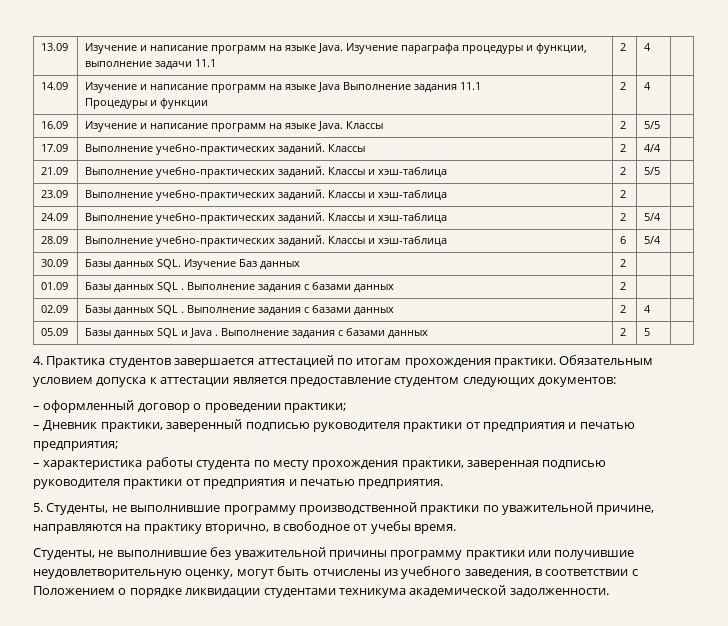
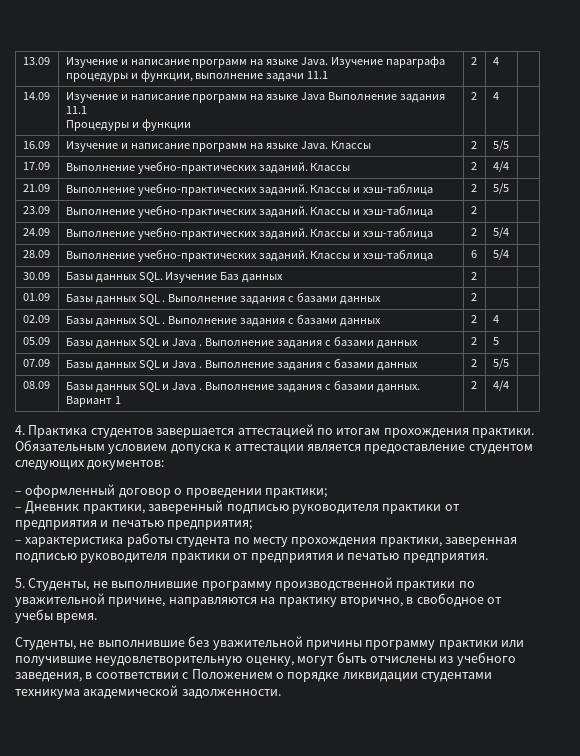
(651, 332) none -> [22,359,50,367] [65,358,419,371] [470,359,477,367] [492,358,509,369] [22,381,50,389] [65,380,421,393] [65,396,121,407] [470,381,477,389] [492,380,509,391] // 07.09 | Базы данных SQL и Java . Выполнение задания с базами данных | 2 | 5/5 | // 08.09 | Базы данных SQL и Java . Выполнение задания с базами данных. Вариант 1 | 2 | 4/4 |

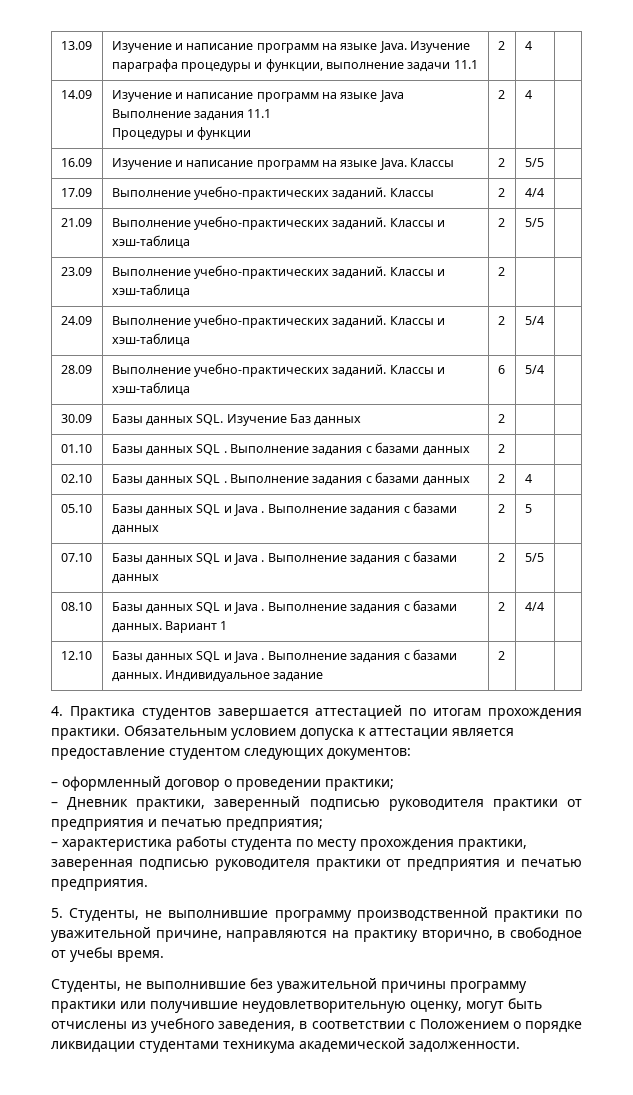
[22,293,50,301] 01.09 -> [60,444,92,453] 01.10
[22,315,50,323] 02.09 -> [60,474,92,483] 02.10
[22,337,50,345] 05.09 -> [60,504,92,513] 05.10
[22,359,50,367] 07.09 -> [60,553,92,562] 07.10
[22,381,50,389] 08.09 -> [60,602,92,611] 08.10
(509, 385) none -> [60,651,92,660] [111,649,457,663] [111,670,324,682] [497,651,505,660] // 12.10 | Базы данных SQL и Java . Выполнение задания с базами данных. Индивидуальное задание | 2 | |

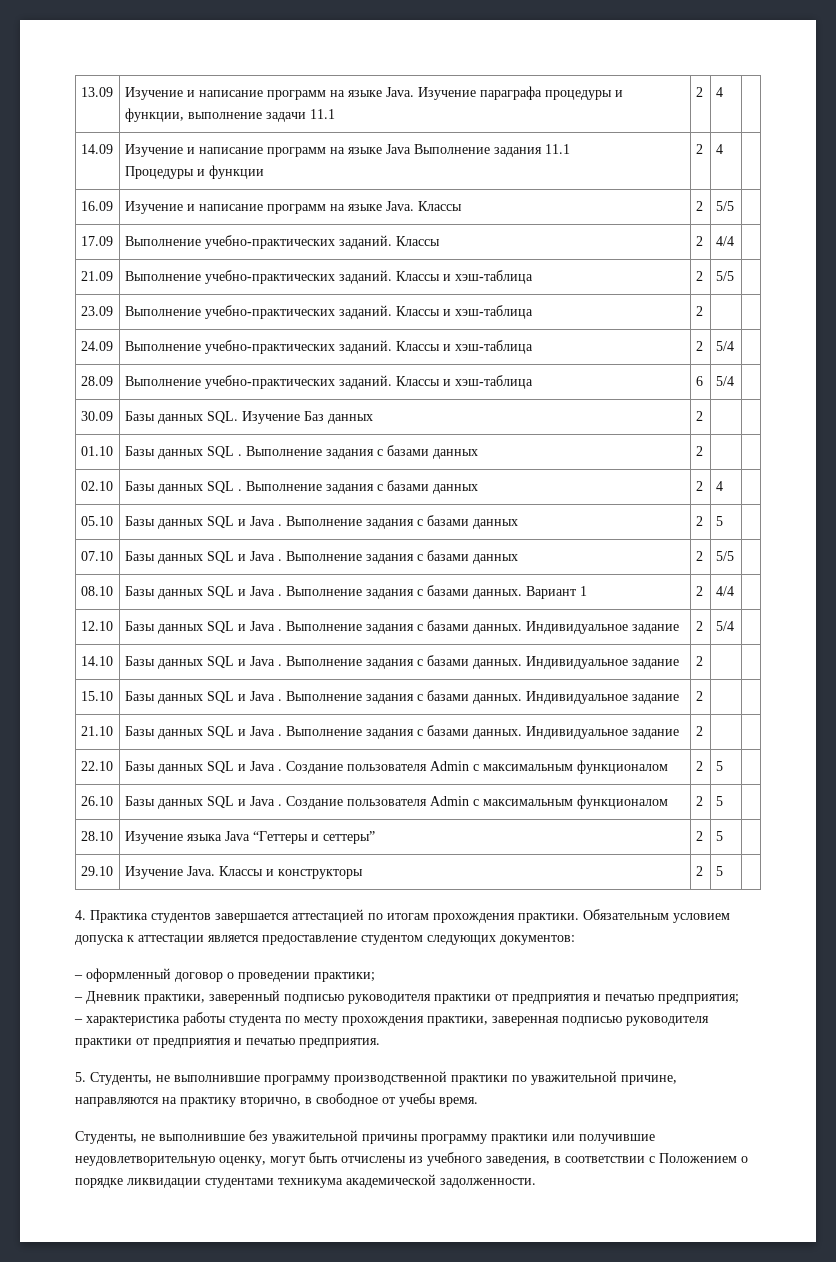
(505, 655) none -> [715,621,734,631] [80,656,113,666] [124,655,679,669] [695,656,703,666] [80,691,113,701] [124,690,679,704] [695,691,703,701] [80,726,113,736] [124,725,679,739] [695,726,703,736] [80,761,113,771] [124,760,668,774] [695,761,703,771] [715,761,723,771] [80,796,113,806] [124,795,668,809] [695,796,703,806] [715,796,723,806] [80,831,113,841] [124,831,375,844] [695,831,703,841] [715,831,723,841] [80,866,113,876] [124,866,363,879] [695,866,703,876] [715,866,723,876] 5/4 | // 14.10 | Базы данных SQL и Java . Выполнение задания с базами данных. Индивидуальное задание | 2 | | // 15.10 | Базы данных SQL и Java . Выполнение задания с базами данных. Индивидуальное задание | 2 | | // 21.10 | Базы данных SQL и Java . Выполнение задания с базами данных. Индивидуальное задание | 2 | | // 22.10 | Базы данных SQL и Java . Создание пользователя Admin с максимальным функционалом | 2 | 5 | // 26.10 | Базы данных SQL и Java . Создание пользователя Admin с максимальным функционалом | 2 | 5 | // 28.10 | Изучение языка Java “Геттеры и сеттеры” | 2 | 5 | // 29.10 | Изучение Java. Классы и конструкторы | 2 | 5

